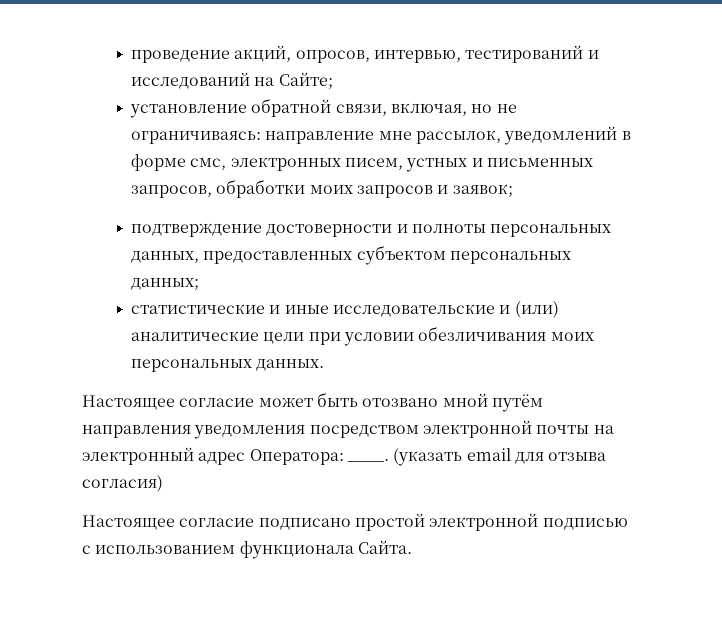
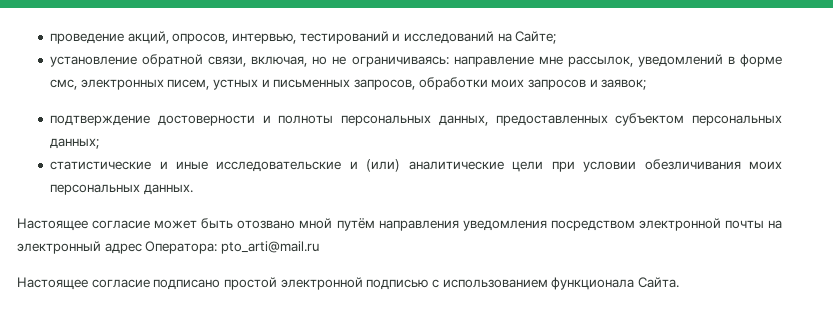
[346,448,607,466] [82,475,163,492] ____. (указать email для отзыва согласия) -> [220,241,319,254] pto_arti@mail.ru

